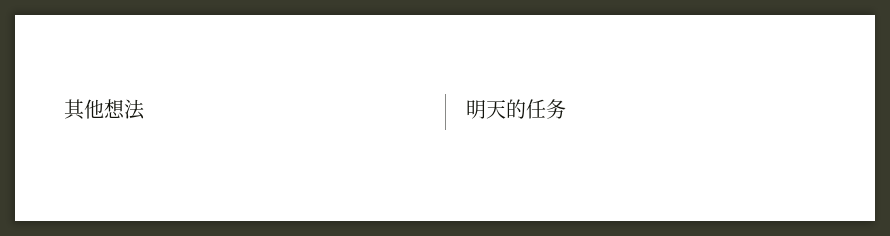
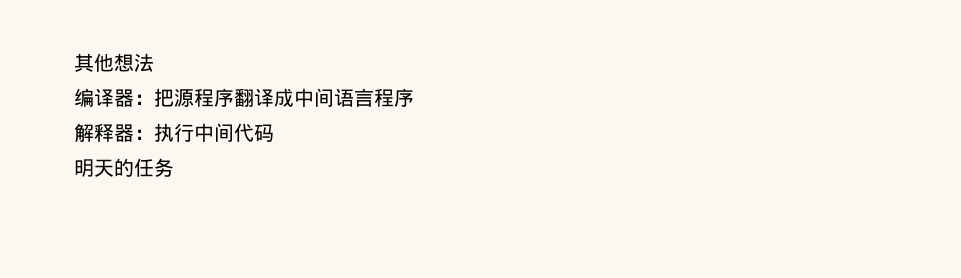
(145, 109) none -> [74,88,414,107] [74,123,274,142] // 编译器：把源程序翻译成中间语言程序 // 解释器：执行中间代码

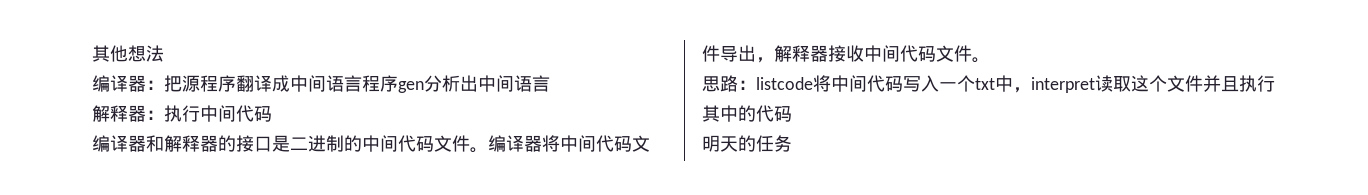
(414, 97) none -> [398,75,550,93] gen分析出中间语言
(274, 133) none -> [92,135,650,153] [702,45,990,63] [702,75,1275,93] [702,105,792,122] // 编译器和解释器的接口是二进制的中间代码文件。编译器将中间代码文件导出，解释器接收中间代码文件。 // 思路：listcode将中间代码写入一个txt中，interpret读取这个文件并且执行其中的代码

